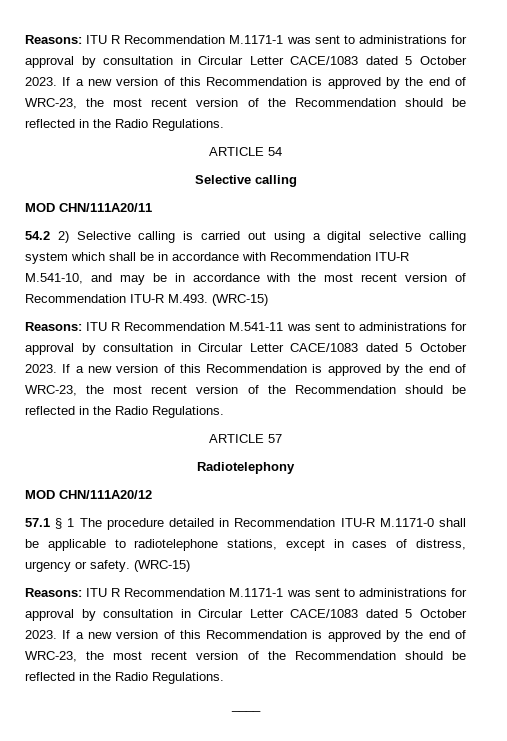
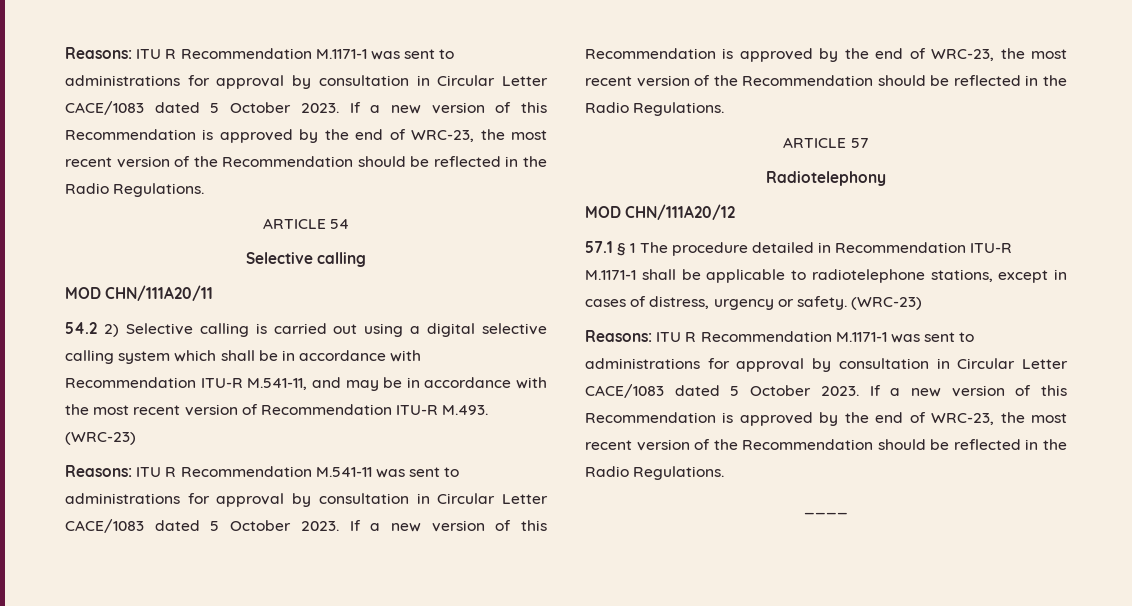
[25,273,83,284] M.541-10, -> [247,378,308,390] M.541-11,
[212,294,268,306] (WRC-15) -> [65,432,136,445] (WRC-23)
[379,518,434,527] M.1171-0 -> [585,270,636,280] M.1171-1
[134,560,190,572] (WRC-15) -> [851,297,923,310] (WRC-23)

